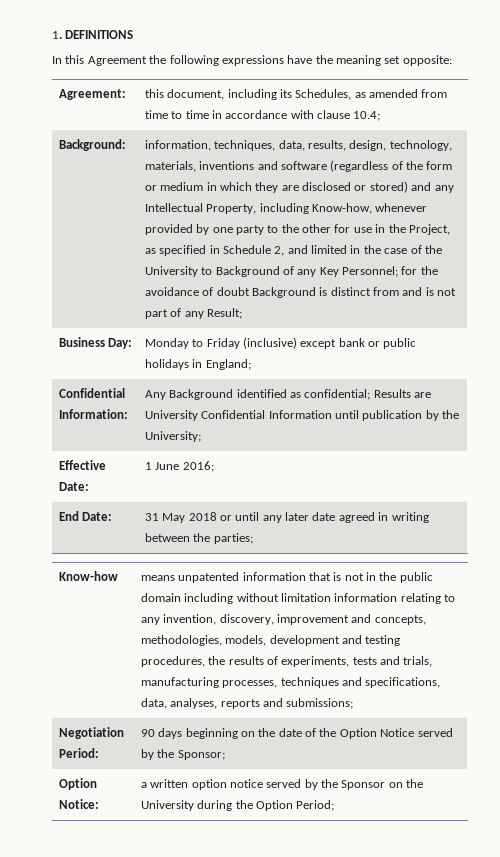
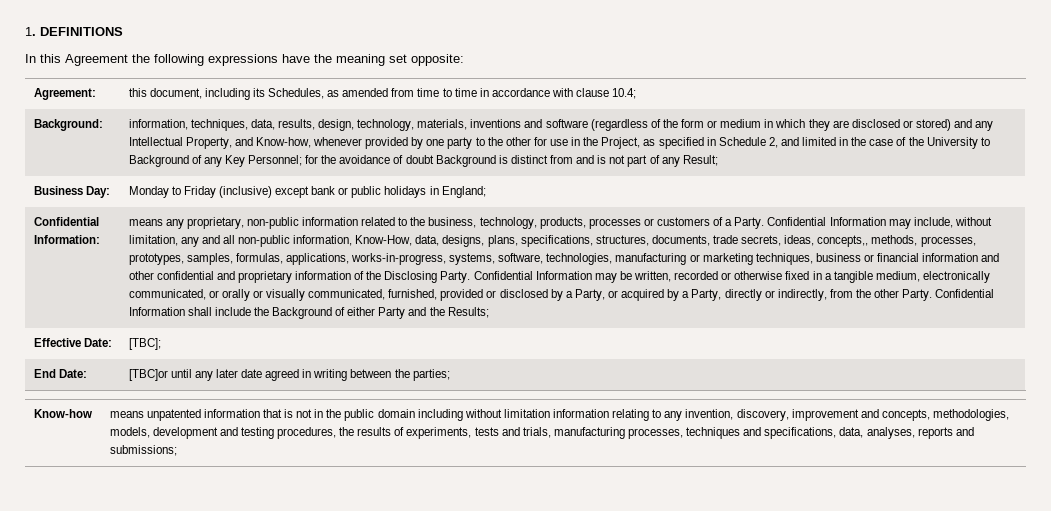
[259,203,309,214] including -> [234,137,253,146] and
[144,389,432,400] [144,410,460,421] [144,431,201,442] Any Background identified as confidential; Results are University Confidential Information until publication by the University; -> [128,217,992,229] [128,235,976,247] [128,253,1000,265] [128,271,990,283] [128,289,995,301] [128,307,489,319] means any proprietary, non-public information related to the business, technology, products, processes or customers of a Party. Confidential Information may include, without limitation, any and all non-public information, Know-How, data, designs, plans, specifications, structures, documents, trade secrets, ideas, concepts,, methods, processes, prototypes, samples, formulas, applications, works-in-progress, systems, software, technologies, manufacturing or marketing techniques, business or financial information and other confidential and proprietary information of the Disclosing Party. Confidential Information may be written, recorded or otherwise fixed in a tangible medium, electronically communicated, or orally or visually communicated, furnished, provided or disclosed by a Party, or acquired by a Party, directly or indirectly, from the other Party. Confidential Information shall include the Background of either Party and the Results;
[144,461,214,472] 1 June 2016; -> [128,338,161,350] [TBC];
[144,512,232,523] 31 May 2018 or -> [128,369,168,381] [TBC]or
[58,727,124,739] [58,748,99,758] [140,728,453,739] [140,749,225,760] [58,778,97,790] [58,799,99,809] [140,779,424,790] [140,800,335,811] // Negotiation Period: | 90 days beginning on the date of the Option Notice served by the Sponsor; // Option Notice: | a written option notice served by the Sponsor on the University during the Option Period; -> (177, 450) none

